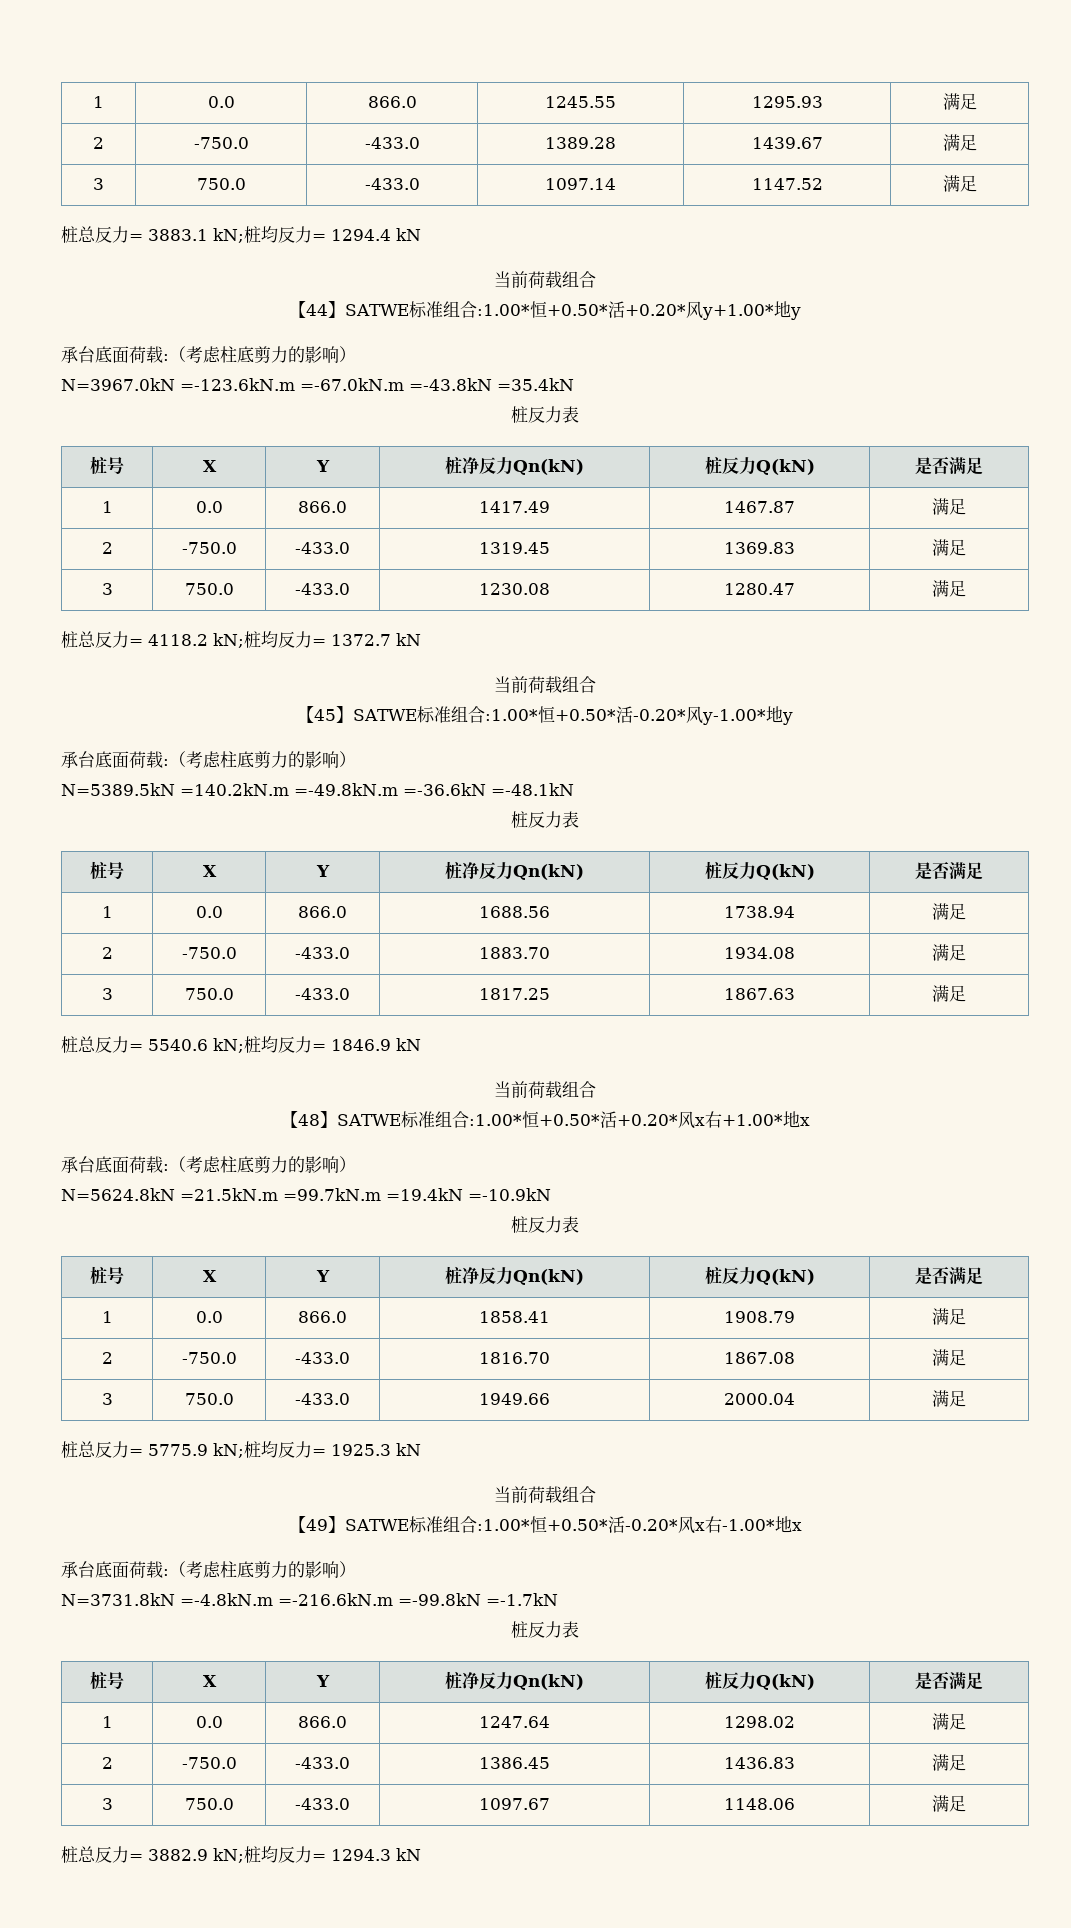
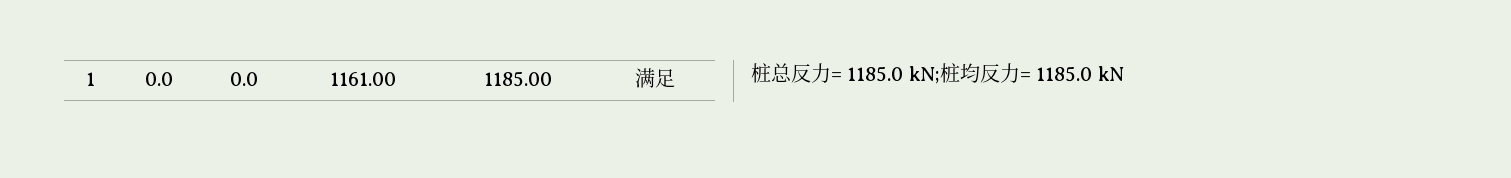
[93,96,104,108] [207,96,235,108] [367,96,417,108] [545,96,616,108] [751,96,823,108] [942,93,977,110] [93,137,104,149] [193,137,249,149] [364,137,420,149] [545,137,616,149] [751,137,823,149] [942,134,977,151] [93,178,104,190] [196,178,246,190] [364,178,420,190] [545,178,616,190] [751,178,823,190] [942,175,977,192] [61,226,421,243] [494,271,596,288] [289,301,801,320] [61,346,356,363] [61,378,574,391] [511,406,579,423] [90,456,124,474] [202,460,217,472] [315,460,330,472] [445,456,584,475] [704,456,815,475] [915,456,983,475] [101,501,113,513] [195,501,223,513] [298,501,347,513] [479,501,550,513] [724,501,795,513] [932,498,966,515] [101,542,113,554] [181,542,237,554] [295,542,350,554] [479,542,550,554] [724,542,795,554] [932,539,966,556] [101,583,113,595] [184,583,234,595] [295,583,350,595] [479,583,550,595] [724,583,795,595] [932,580,966,597] [61,631,421,648] [494,676,596,693] [297,706,793,725] [61,751,356,768] [61,783,574,796] [511,811,579,828] [90,861,124,879] [202,865,217,877] [315,865,330,877] [445,861,584,880] [704,861,815,880] [915,861,983,880] [101,906,113,918] [195,906,223,918] [298,906,347,918] [479,906,550,918] [724,906,795,918] [932,903,966,920] [101,947,113,959] [181,947,237,959] [295,947,350,959] [479,947,550,959] [724,947,795,959] [932,944,966,961] [101,988,113,1000] [184,988,234,1000] [295,988,350,1000] [479,988,550,1000] [724,988,795,1000] [932,985,966,1002] [61,1036,421,1053] [494,1081,596,1098] [280,1111,810,1129] [61,1156,356,1173] [61,1188,551,1201] [511,1216,579,1233] [90,1266,124,1284] [202,1270,217,1282] [315,1270,330,1282] [445,1266,584,1285] [704,1266,815,1285] [915,1266,983,1285] [101,1311,113,1323] [195,1311,223,1323] [298,1311,347,1323] [479,1311,550,1323] [724,1311,795,1323] [932,1308,966,1325] [101,1352,113,1364] [181,1352,237,1364] [295,1352,350,1364] [479,1352,550,1364] [724,1352,795,1364] [932,1349,966,1366] [101,1393,113,1405] [184,1393,234,1405] [295,1393,350,1405] [479,1393,550,1405] [724,1393,795,1405] [932,1390,966,1407] [61,1441,421,1458] [494,1486,596,1503] [288,1516,802,1534] [61,1561,356,1578] [61,1593,558,1606] [511,1621,579,1638] [90,1671,124,1689] [202,1675,217,1687] [315,1675,330,1687] [445,1671,584,1690] [704,1671,815,1690] [915,1671,983,1690] [101,1716,113,1728] [195,1716,223,1728] [298,1716,347,1728] [479,1716,550,1728] [724,1716,795,1728] [932,1713,966,1730] [101,1757,113,1769] [181,1757,237,1769] [295,1757,350,1769] [479,1757,550,1769] [724,1757,795,1769] [932,1754,966,1771] [101,1798,113,1810] [184,1798,234,1810] [295,1798,350,1810] [479,1798,550,1810] [724,1798,795,1810] [932,1795,966,1812] [61,1846,421,1863] 1 | 0.0 | 866.0 | 1245.55 | 1295.93 | 满足 // 2 | -750.0 | -433.0 | 1389.28 | 1439.67 | 满足 // 3 | 750.0 | -433.0 | 1097.14 | 1147.52 | 满足 // 桩总反力= 3883.1 kN;桩均反力= 1294.4 kN // 当前荷载组合 // 【44】SATWE标准组合:1.00*恒+0.50*活+0.20*风y+1.00*地y // 承台底面荷载:（考虑柱底剪力的影响） // N=3967.0kN =-123.6kN.m =-67.0kN.m =-43.8kN =35.4kN // 桩反力表 // 桩号 | X | Y | 桩净反力Qn(kN) | 桩反力Q(kN) | 是否满足 // 1 | 0.0 | 866.0 | 1417.49 | 1467.87 | 满足 // 2 | -750.0 | -433.0 | 1319.45 | 1369.83 | 满足 // 3 | 750.0 | -433.0 | 1230.08 | 1280.47 | 满足 // 桩总反力= 4118.2 kN;桩均反力= 1372.7 kN // 当前荷载组合 // 【45】SATWE标准组合:1.00*恒+0.50*活-0.20*风y-1.00*地y // 承台底面荷载:（考虑柱底剪力的影响） // N=5389.5kN =140.2kN.m =-49.8kN.m =-36.6kN =-48.1kN // 桩反力表 // 桩号 | X | Y | 桩净反力Qn(kN) | 桩反力Q(kN) | 是否满足 // 1 | 0.0 | 866.0 | 1688.56 | 1738.94 | 满足 // 2 | -750.0 | -433.0 | 1883.70 | 1934.08 | 满足 // 3 | 750.0 | -433.0 | 1817.25 | 1867.63 | 满足 // 桩总反力= 5540.6 kN;桩均反力= 1846.9 kN // 当前荷载组合 // 【48】SATWE标准组合:1.00*恒+0.50*活+0.20*风x右+1.00*地x // 承台底面荷载:（考虑柱底剪力的影响） // N=5624.8kN =21.5kN.m =99.7kN.m =19.4kN =-10.9kN // 桩反力表 // 桩号 | X | Y | 桩净反力Qn(kN) | 桩反力Q(kN) | 是否满足 // 1 | 0.0 | 866.0 | 1858.41 | 1908.79 | 满足 // 2 | -750.0 | -433.0 | 1816.70 | 1867.08 | 满足 // 3 | 750.0 | -433.0 | 1949.66 | 2000.04 | 满足 // 桩总反力= 5775.9 kN;桩均反力= 1925.3 kN // 当前荷载组合 // 【49】SATWE标准组合:1.00*恒+0.50*活-0.20*风x右-1.00*地x // 承台底面荷载:（考虑柱底剪力的影响） // N=3731.8kN =-4.8kN.m =-216.6kN.m =-99.8kN =-1.7kN // 桩反力表 // 桩号 | X | Y | 桩净反力Qn(kN) | 桩反力Q(kN) | 是否满足 // 1 | 0.0 | 866.0 | 1247.64 | 1298.02 | 满足 // 2 | -750.0 | -433.0 | 1386.45 | 1436.83 | 满足 // 3 | 750.0 | -433.0 | 1097.67 | 1148.06 | 满足 // 桩总反力= 3882.9 kN;桩均反力= 1294.3 kN -> [85,72,95,86] [144,72,173,86] [229,72,258,86] [330,72,396,86] [483,71,552,87] [635,68,675,88] [751,63,1124,84] 1 | 0.0 | 0.0 | 1161.00 | 1185.00 | 满足 // 桩总反力= 1185.0 kN;桩均反力= 1185.0 kN

